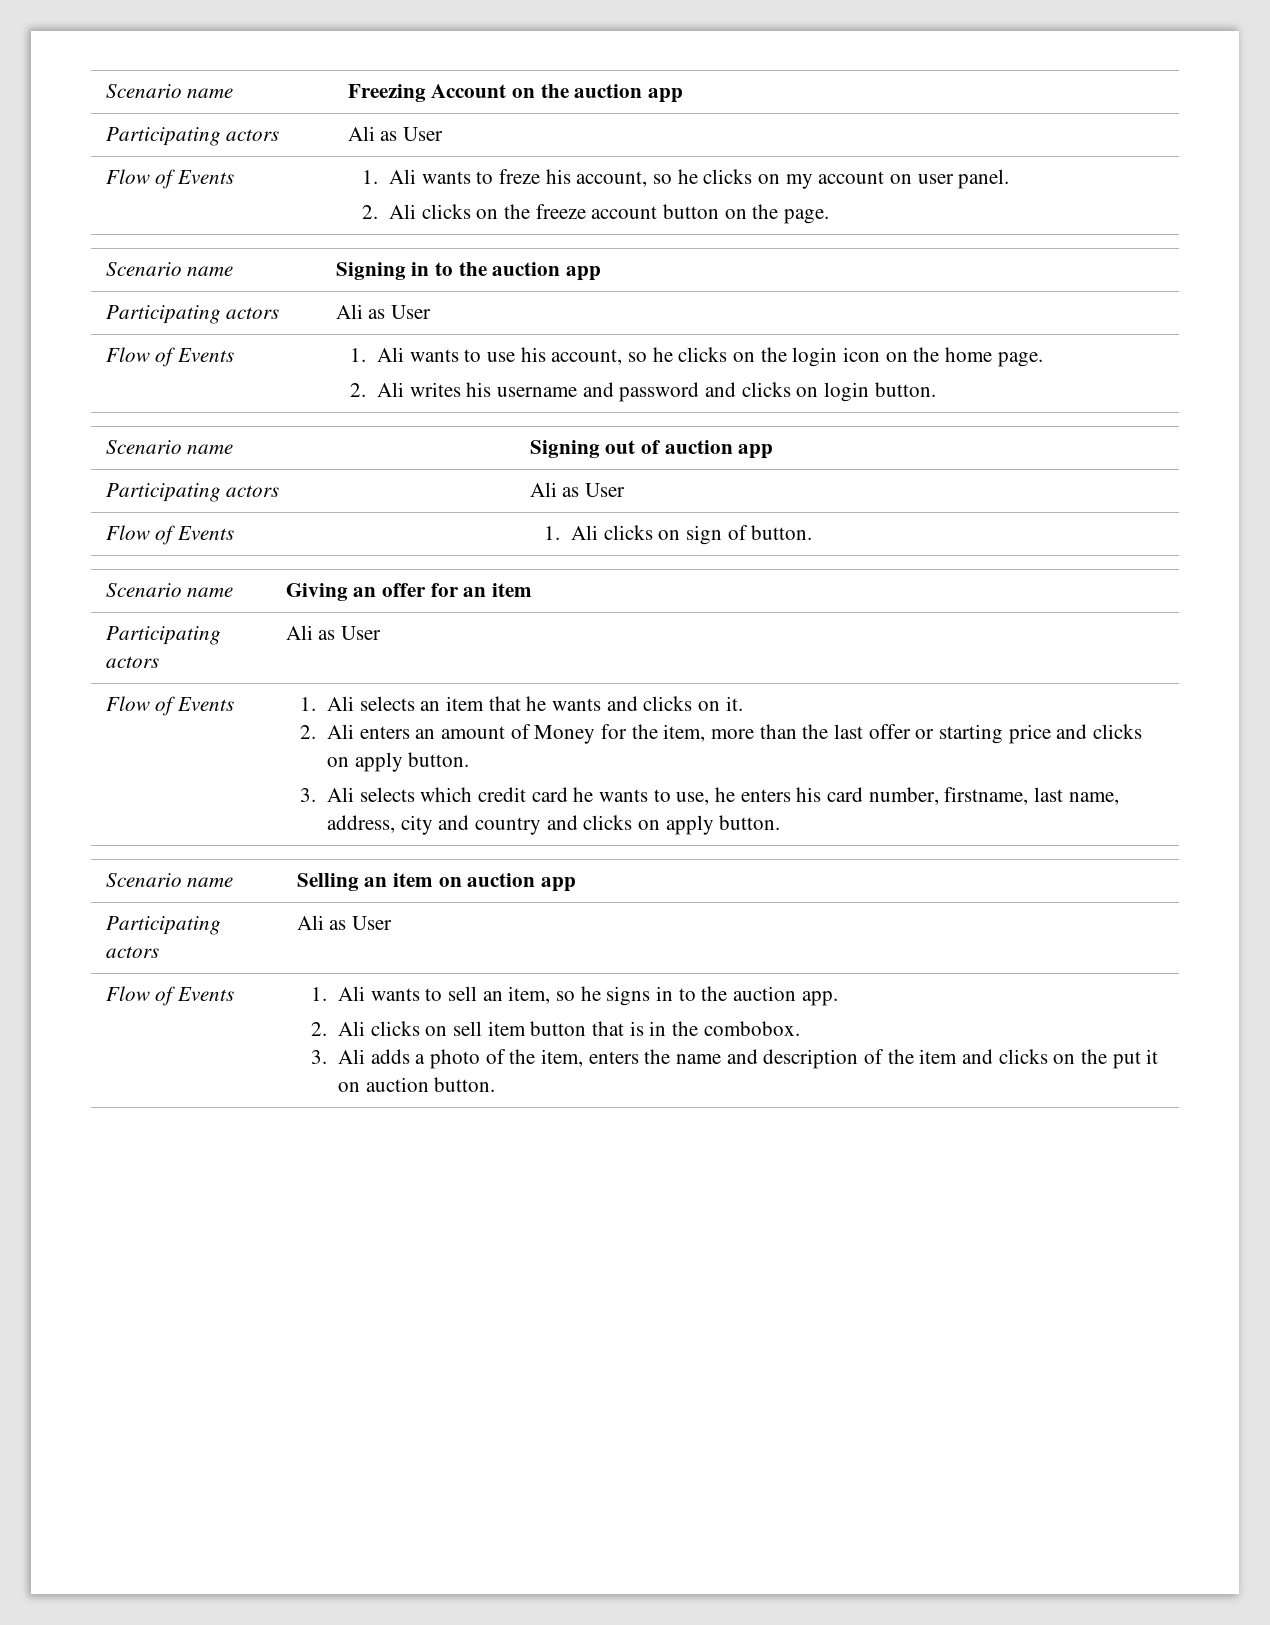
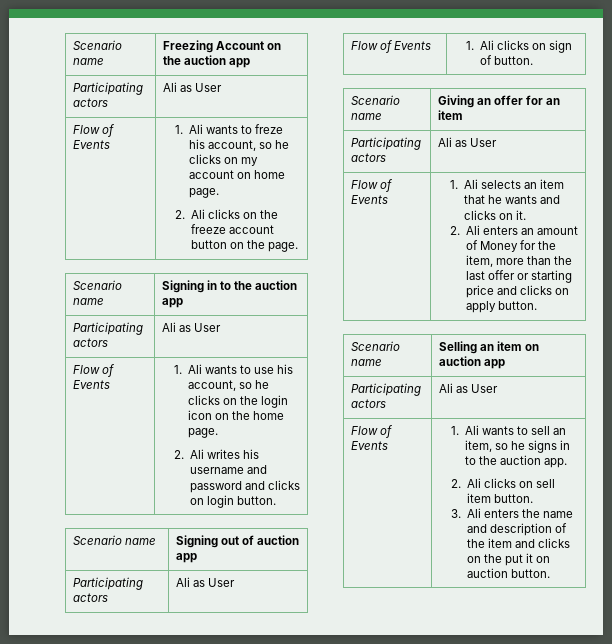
[917,169,1010,189] user panel. -> [253,170,285,179] [188,188,219,198] home page.
[300,787,1119,805] [326,815,781,835] // 3. Ali selects which credit card he wants to use, he enters his card number, firstname, last name, address, city and country and clicks on apply button. -> (537, 305) none
[530,1021,800,1036] [311,1049,583,1069] button that is in the combobox. // 3. Ali adds a photo of the item, -> [493,494,533,503] [450,508,481,518] button. // 3. Ali

